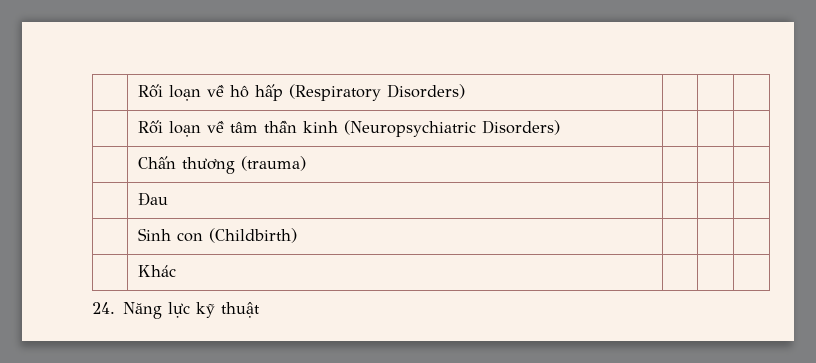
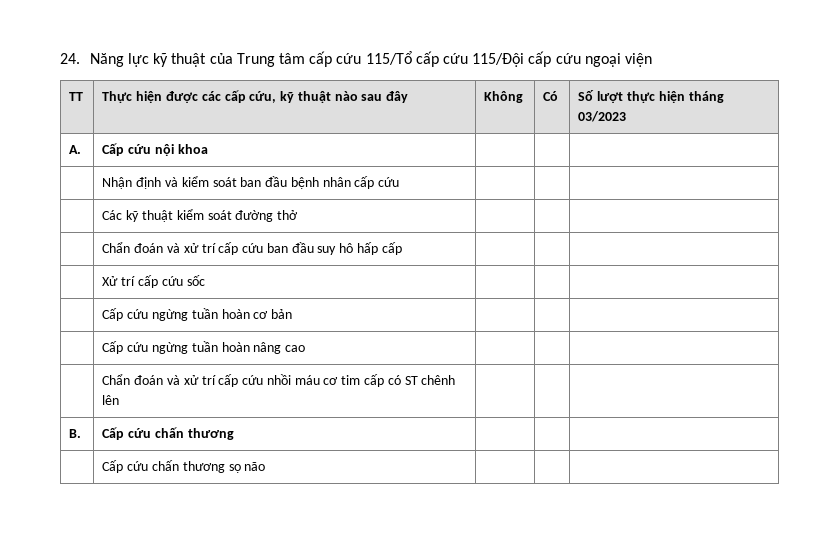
[137,84,465,101] [137,120,560,137] [137,156,306,174] [137,192,168,206] [137,228,297,243] [137,265,176,277] [92,302,261,319] | Rối loạn về hô hấp (Respiratory Disorders) | | | // | Rối loạn về tâm thần kinh (Neuropsychiatric Disorders) | | | // | Chấn thương (trauma) | | | // | Đau | | | // | Sinh con (Childbirth) | | | // | Khác | | | // 24. Năng lực kỹ thuật -> [60,51,652,67] [69,92,84,101] [102,90,409,103] [484,91,524,103] [543,91,559,101] [578,90,724,103] [578,111,627,122] [69,145,82,154] [102,143,208,156] [102,176,400,189] [102,209,299,222] [102,242,402,255] [102,275,205,288] [102,308,293,321] [102,341,306,354] [102,374,456,387] [102,395,120,405] [69,429,82,438] [102,427,234,440] [102,460,266,473] 24. Năng lực kỹ thuật của Trung tâm cấp cứu 115/Tổ cấp cứu 115/Đội cấp cứu ngoại viện // TT | Thực hiện được các cấp cứu, kỹ thuật nào sau đây | Không | Có | Số lượt thực hiện tháng 03/2023 // A. | Cấp cứu nội khoa | | | // | Nhận định và kiểm soát ban đầu bệnh nhân cấp cứu | | | // | Các kỹ thuật kiểm soát đường thở | | | // | Chẩn đoán và xử trí cấp cứu ban đầu suy hô hấp cấp | | | // | Xử trí cấp cứu sốc | | | // | Cấp cứu ngừng tuần hoàn cơ bản | | | // | Cấp cứu ngừng tuần hoàn nâng cao | | | // | Chẩn đoán và xử trí cấp cứu nhồi máu cơ tim cấp có ST chênh lên | | | // B. | Cấp cứu chấn thương | | | // | Cấp cứu chấn thương sọ não | | |

